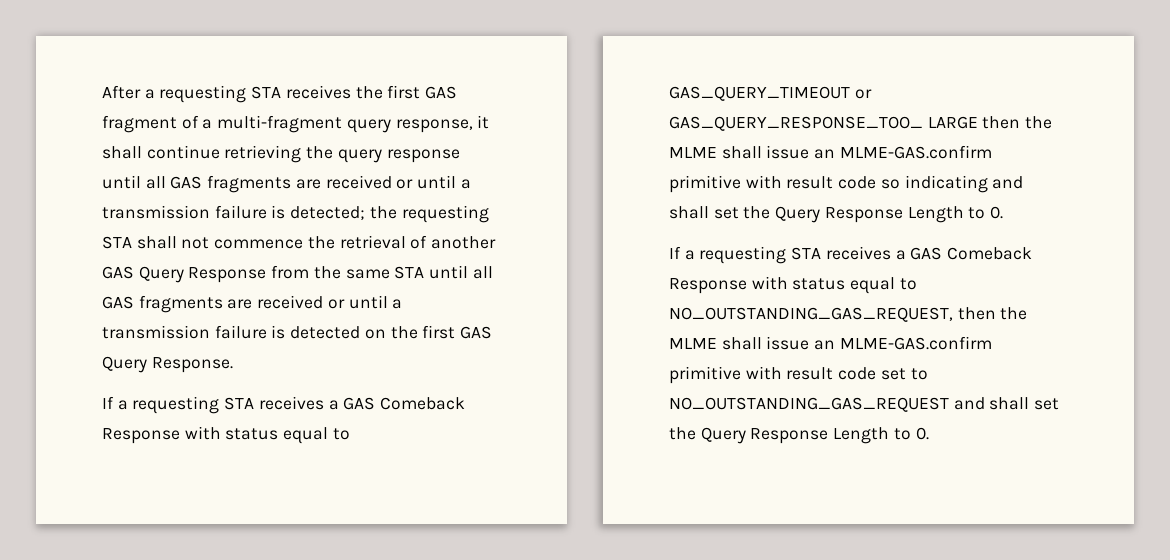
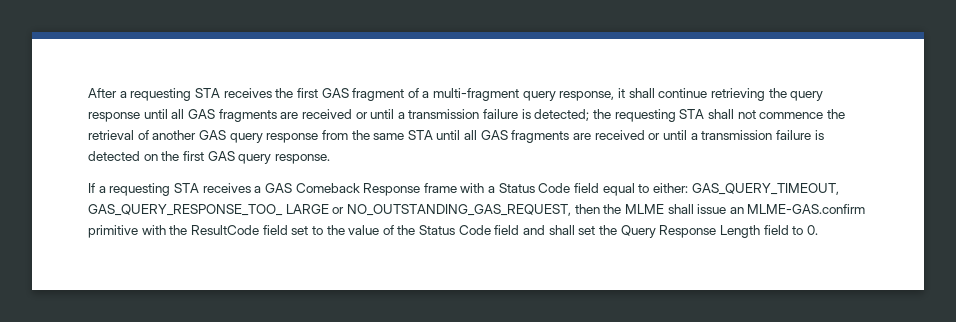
[138,266,267,283] Query Response -> [229,133,319,143] query response
[102,356,233,373] [102,396,466,414] [102,426,350,444] [669,86,872,101] [669,116,1053,131] [669,145,992,159] [669,175,1024,193] [669,206,1004,223] [669,246,1033,264] [669,276,917,294] Query Response. // If a requesting STA receives a GAS Comeback Response with status equal to GAS_QUERY_TIMEOUT or GAS_QUERY_RESPONSE_TOO_ LARGE then the MLME shall issue an MLME-GAS.confirm primitive with result code so indicating and shall set the Query Response Length to 0. // If a requesting STA receives a GAS Comeback Response with status equal to -> [238,154,330,164] [88,183,839,196] [88,204,345,216] query response. // If a requesting STA receives a GAS Comeback Response frame with a Status Code field equal to either: GAS_QUERY_TIMEOUT, GAS_QUERY_RESPONSE_TOO_ LARGE or
[786,367,928,380] [669,397,1060,412] [669,427,890,444] result code set to NO_OUTSTANDING_GAS_REQUEST and shall set the Query Response Length -> [169,225,789,238] the ResultCode field set to the value of the Status Code field and shall set the Query Response Length field

